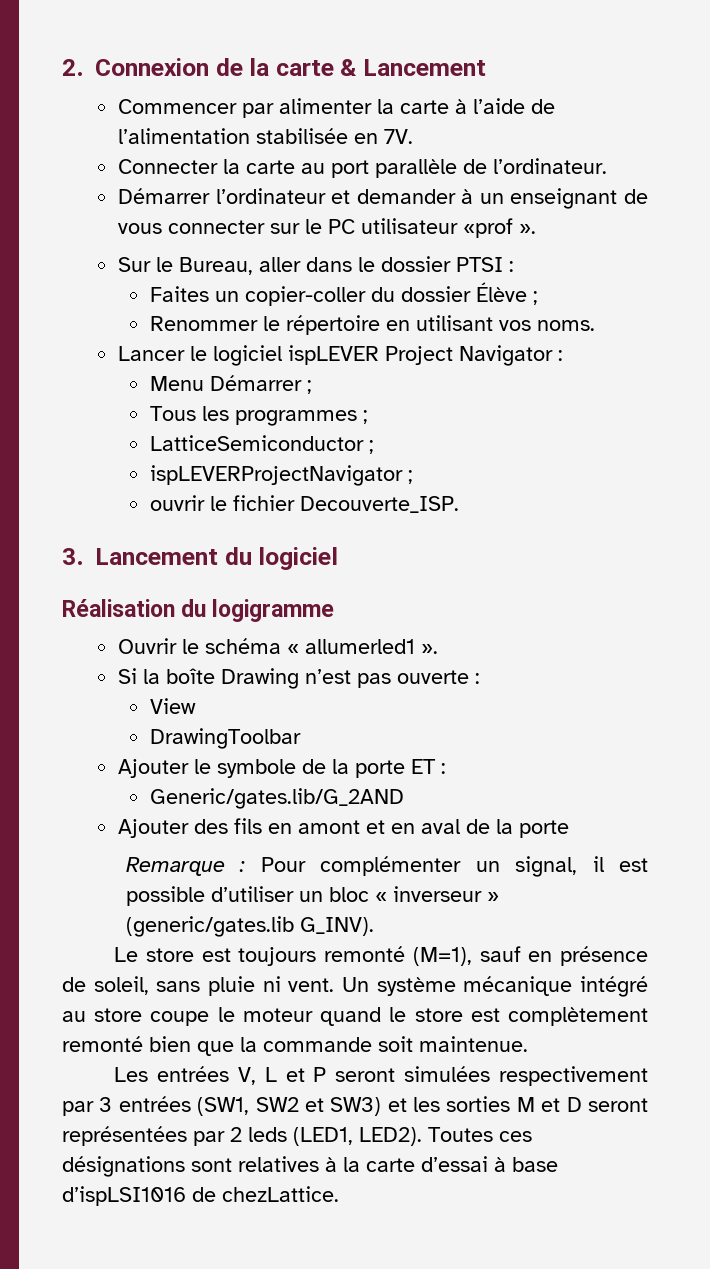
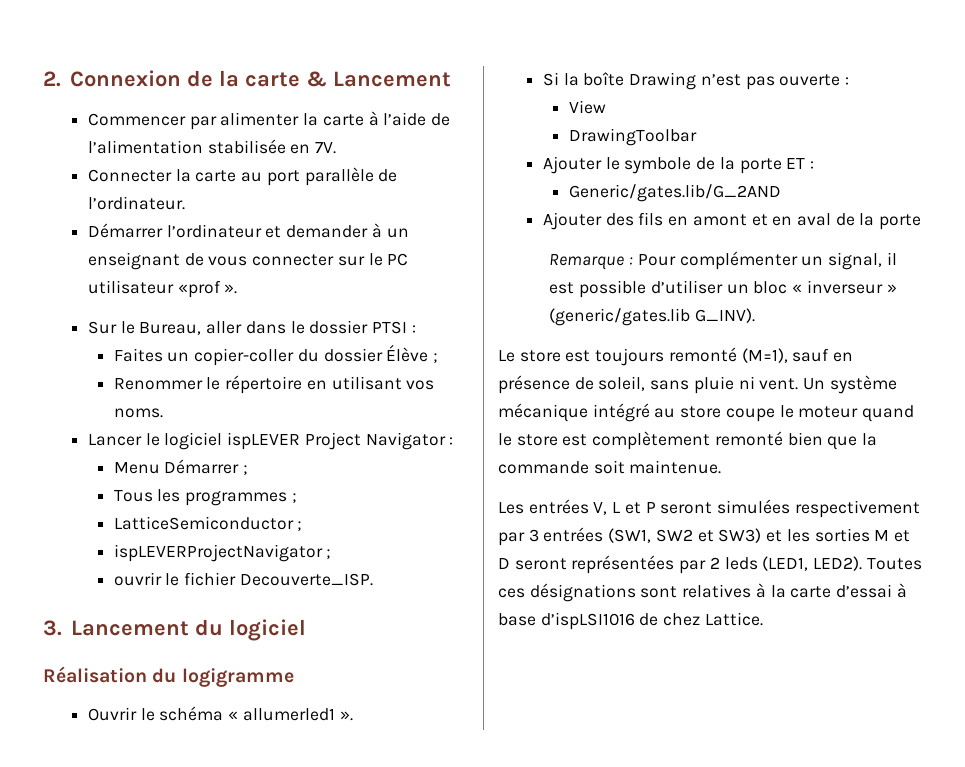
[222,1186,339,1202] chezLattice. -> [663,612,763,626] chez Lattice.

